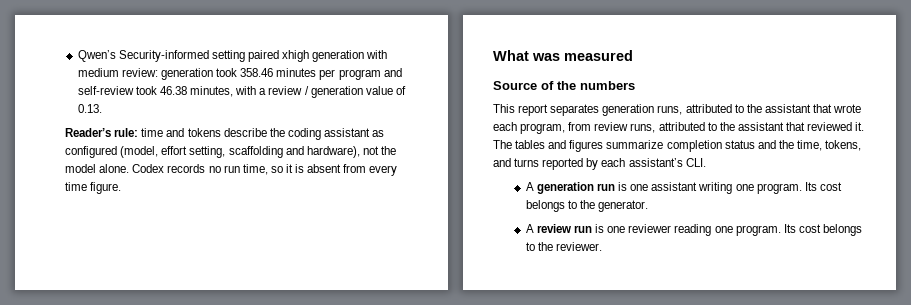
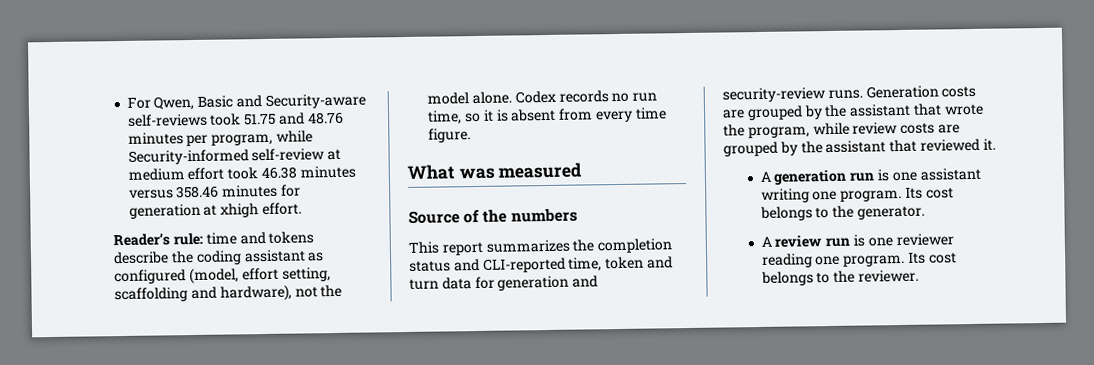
[77,50,388,62] [77,68,402,80] [77,86,406,98] [77,104,102,113] Qwen’s Security-informed setting paired xhigh generation with medium review: generation took 358.46 minutes per program and self-review took 46.38 minutes, with a review / generation value of 0.13. -> [126,93,366,111] [127,111,344,127] [127,130,314,147] [127,148,342,165] [127,165,356,181] [128,184,302,199] [128,202,303,219] For Qwen, Basic and Security-aware self-reviews took 51.75 and 48.76 minutes per program, while Security-informed self-review at medium effort took 46.38 minutes versus 358.46 minutes for generation at xhigh effort.
[550,104,862,116] [493,122,717,134] separates generation runs, attributed to the assistant that wrote each program, from review runs, attributed to -> [485,238,673,254] [409,256,673,273] [409,275,599,291] [722,85,977,103] [722,103,984,121] [723,122,960,139] [723,141,798,157] summarizes the completion status and CLI-reported time, token and turn data for generation and security-review runs. Generation costs are grouped by the assistant that wrote the program, while review costs are grouped by
[493,140,862,152] [493,158,706,170] The tables and figures summarize completion status and the time, tokens, and turns reported by each assistant’s CLI. -> (996, 144) none

